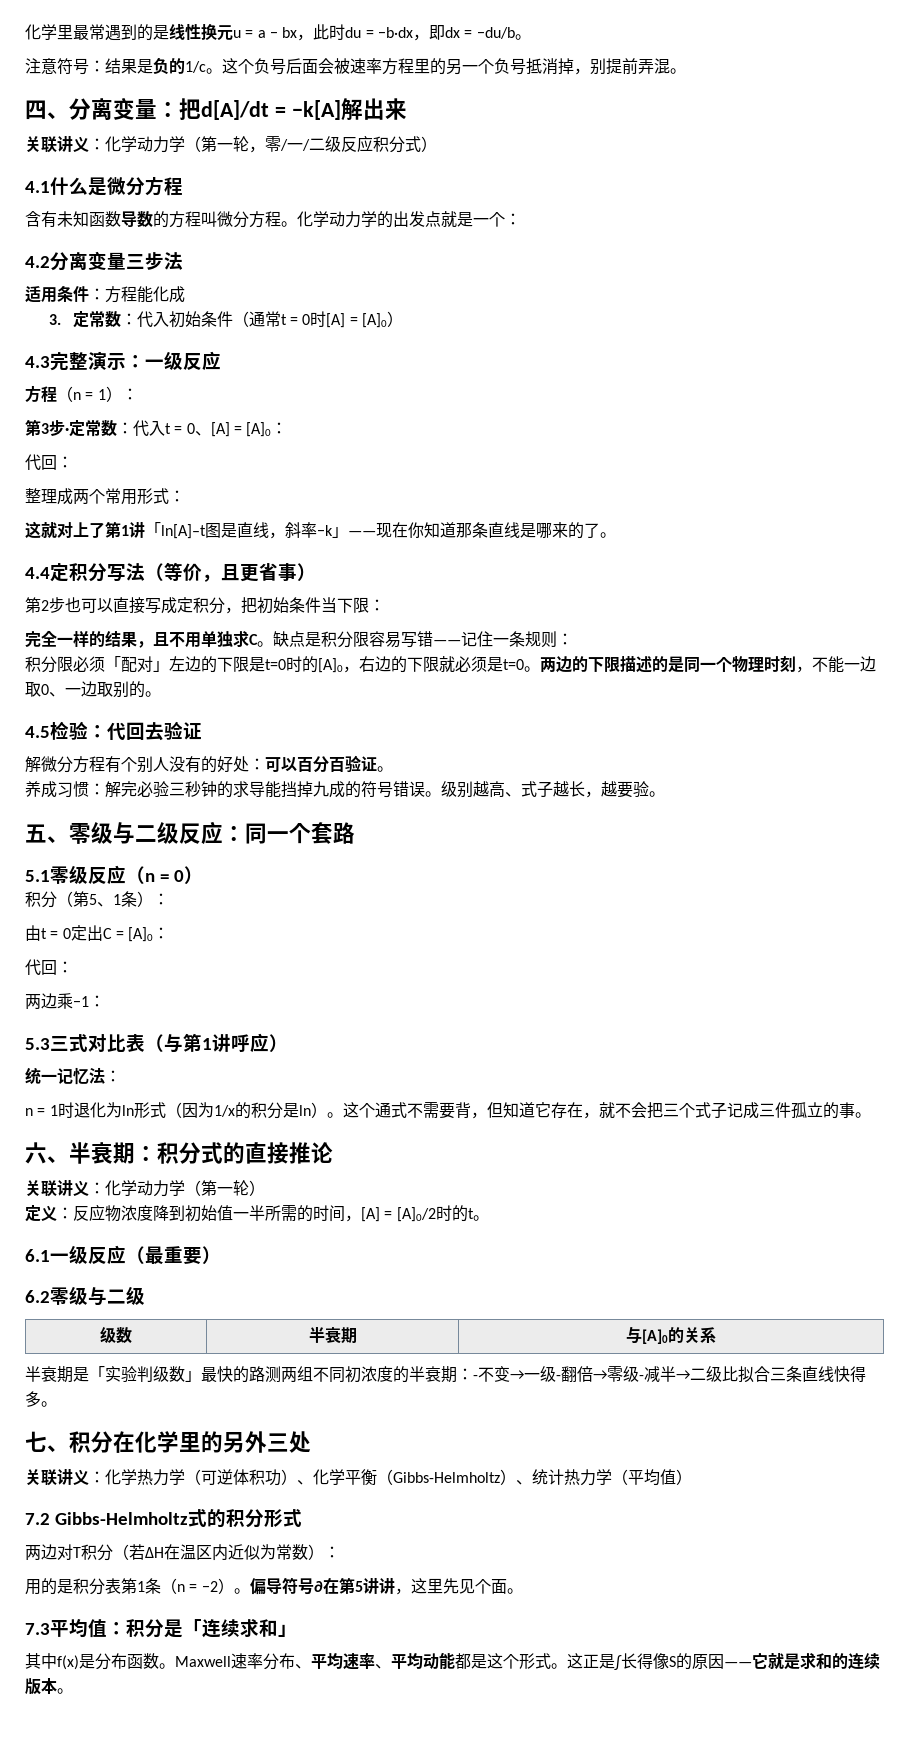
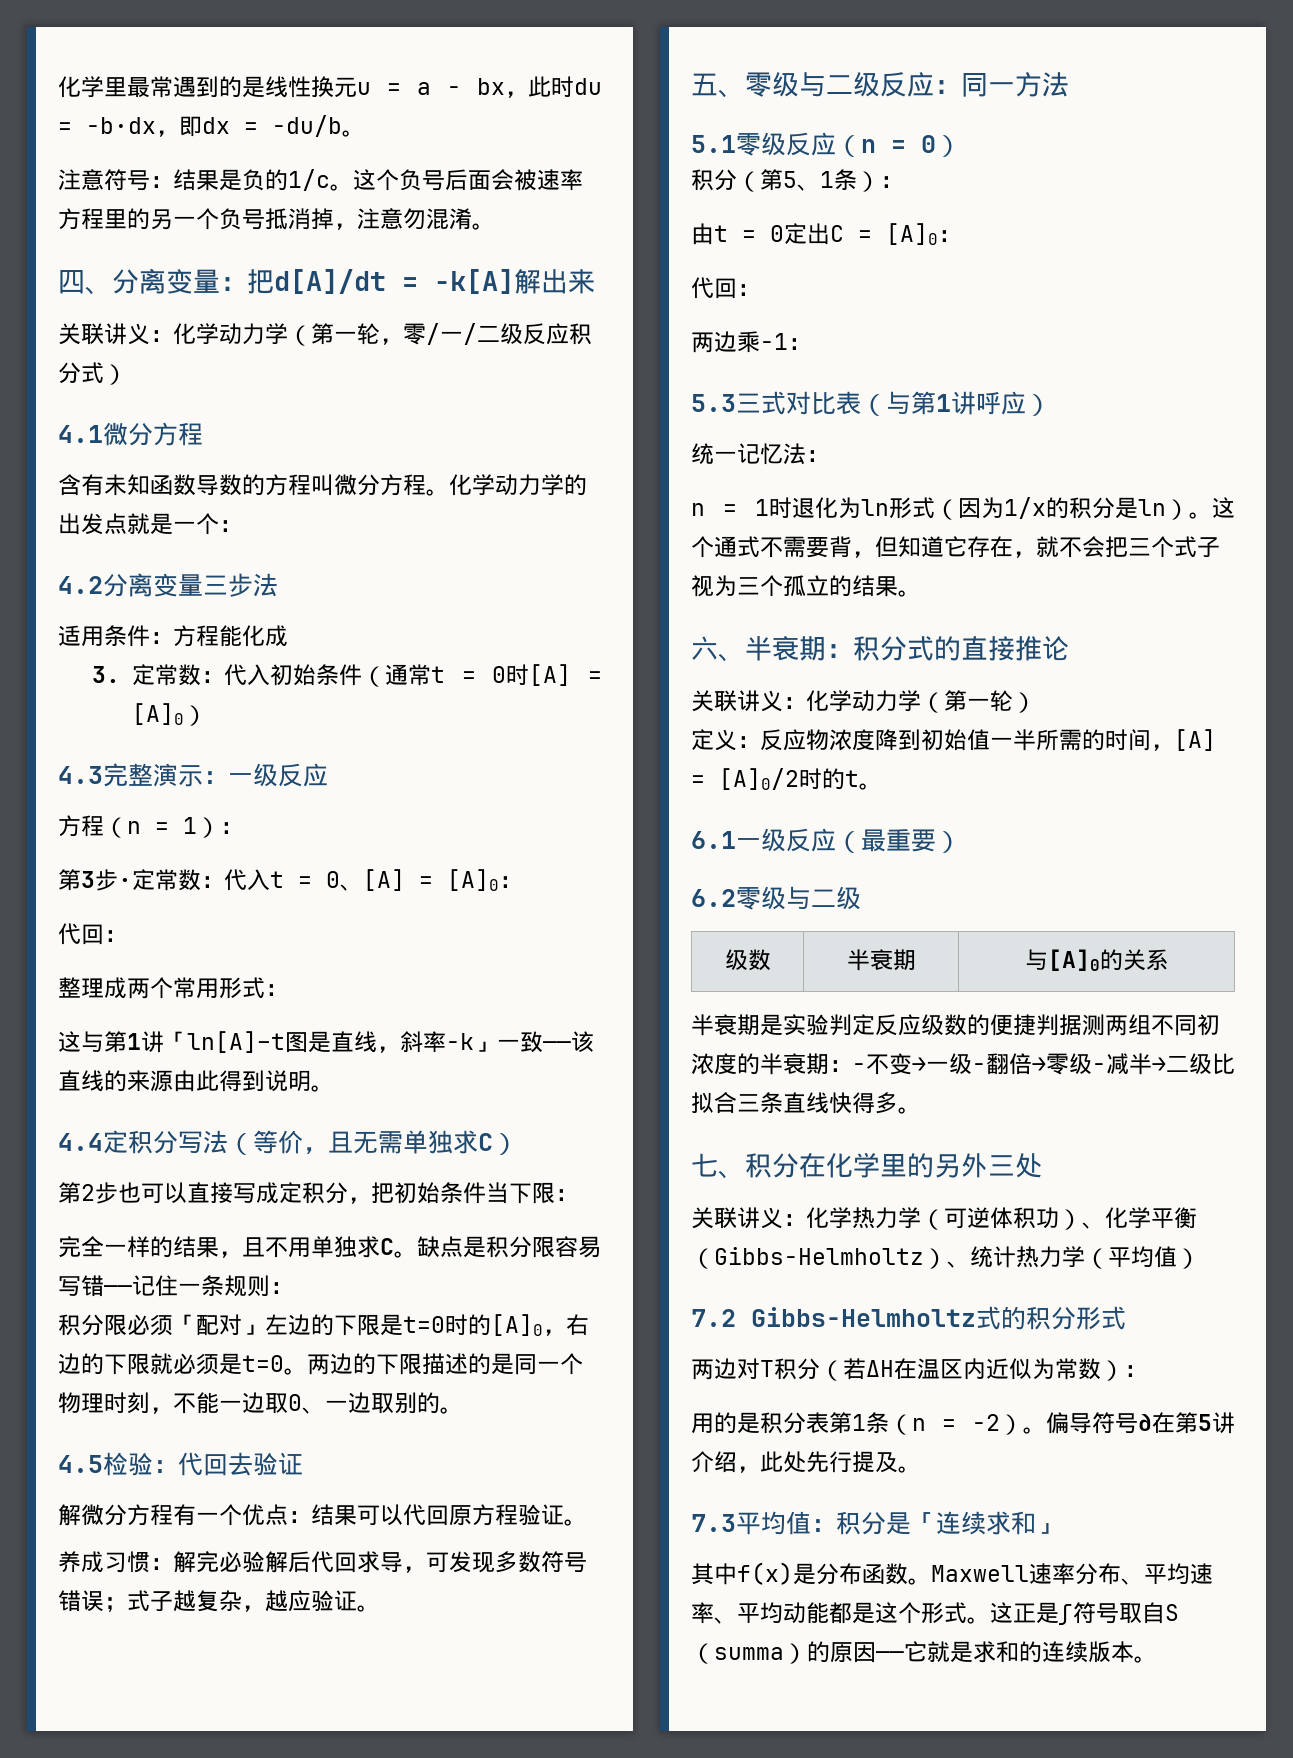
[590,58,670,75] 别提前弄混 -> [357,208,472,230] 注意勿混淆
[50,177,107,196] 什么是 -> (103, 434) none
[41,522,105,539] 就对上了 -> [81,1031,104,1052] 与
[348,522,600,539] ——现在你知道那条直线是哪来的了 -> [497,1031,594,1053] [58,1070,311,1092] 一致——该直线的来源由此得到说明
[240,563,297,582] 更省事 -> [353,1130,493,1154] 无需单独求C
[121,756,345,773] 个别人没有的好处：可以百分百 -> [196,1504,518,1526] 一个优点：结果可以代回原方程
[169,781,649,798] 三秒钟的求导能挡掉九成的符号错误。级别越高、式子越长，越要验 -> [265,1551,587,1573] [58,1590,357,1612] 解后代回求导，可发现多数符号错误；式子越复杂，越应验证
[289,822,355,844] 个套路 -> [1015,72,1069,97] 方法
[726,1102,855,1119] 记成三件孤立的事 -> [691,575,898,597] 视为三个孤立的结果
[89,1366,265,1383] 「实验判级数」最快的路 -> [783,1014,1082,1036] 实验判定反应级数的便捷判据
[378,1577,507,1595] 讲，这里先见个面 -> [691,1451,898,1473] 介绍，此处先行提及
[621,1653,676,1669] 长得像S -> [1073,1602,1179,1624] [691,1643,807,1664] 符号取自S（summa）

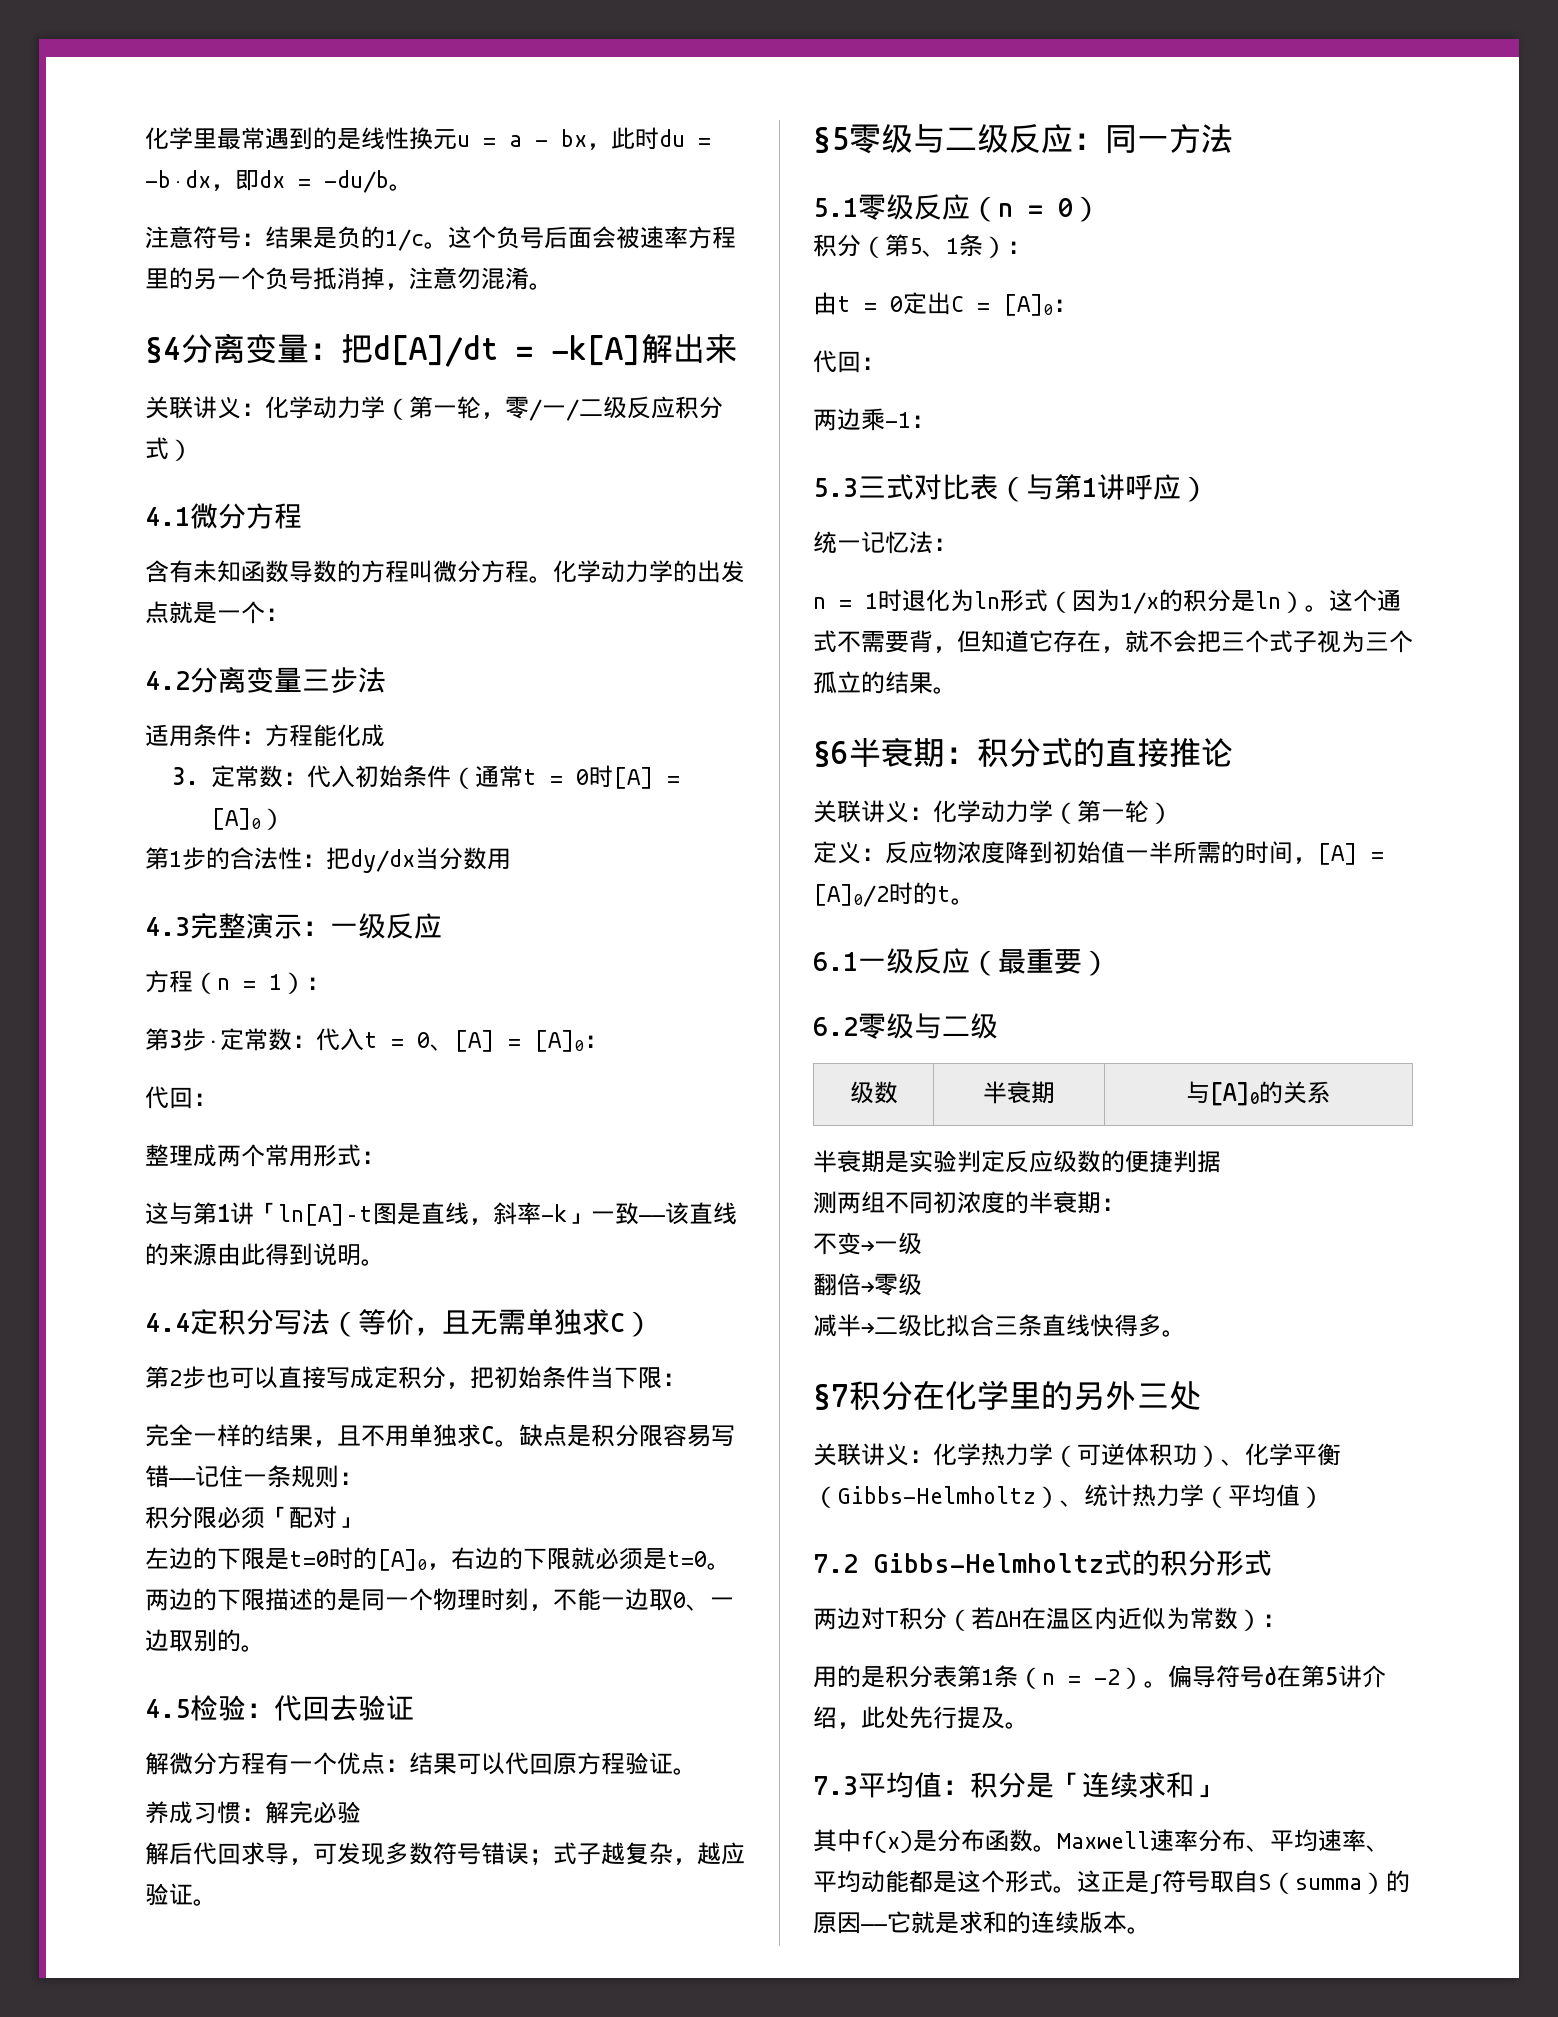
[58,270,112,295] 四、 -> [145,337,181,363] §4
(207, 715) none -> [145,847,511,873] // 第1步的合法性：把dy/dx当分数用
(265, 1329) none -> (361, 1522) //
(265, 1561) none -> (361, 1812) //
[691,73,745,98] 五、 -> [813,127,849,153] §5
[691,636,745,662] 六、 -> [813,741,849,767] §6
(1082, 1025) none -> (1221, 1161) //
[852,1063,866,1072] - -> (1125, 1204) //
[972,1063,986,1072] - -> (922, 1243) //
[1092,1063,1106,1072] - -> (922, 1284) //
[691,1153,745,1179] 七、 -> [813,1384,849,1410] §7

